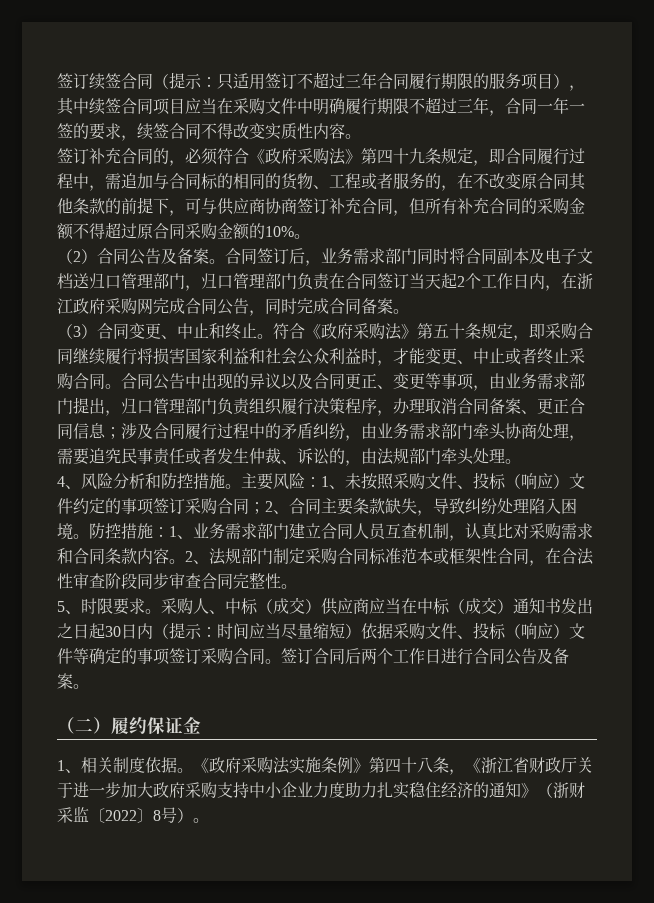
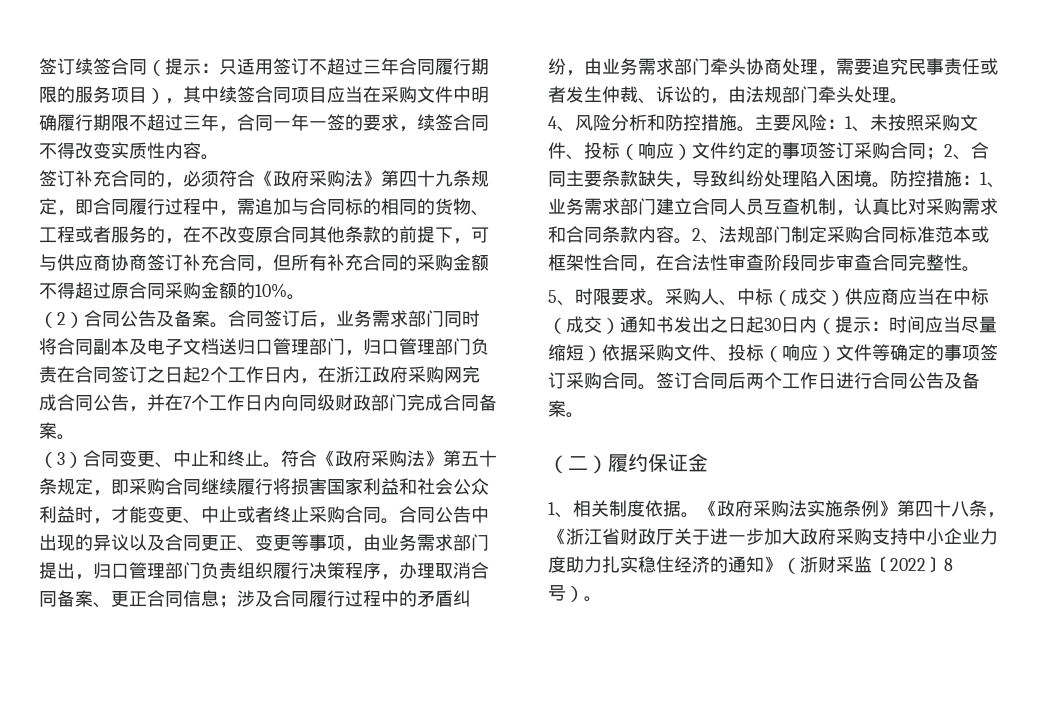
[409,273,441,289] 当天 -> [147,366,183,383] 之日
[265,298,297,314] 同时 -> [147,394,407,411] 并在7个工作日内向同级财政部门

